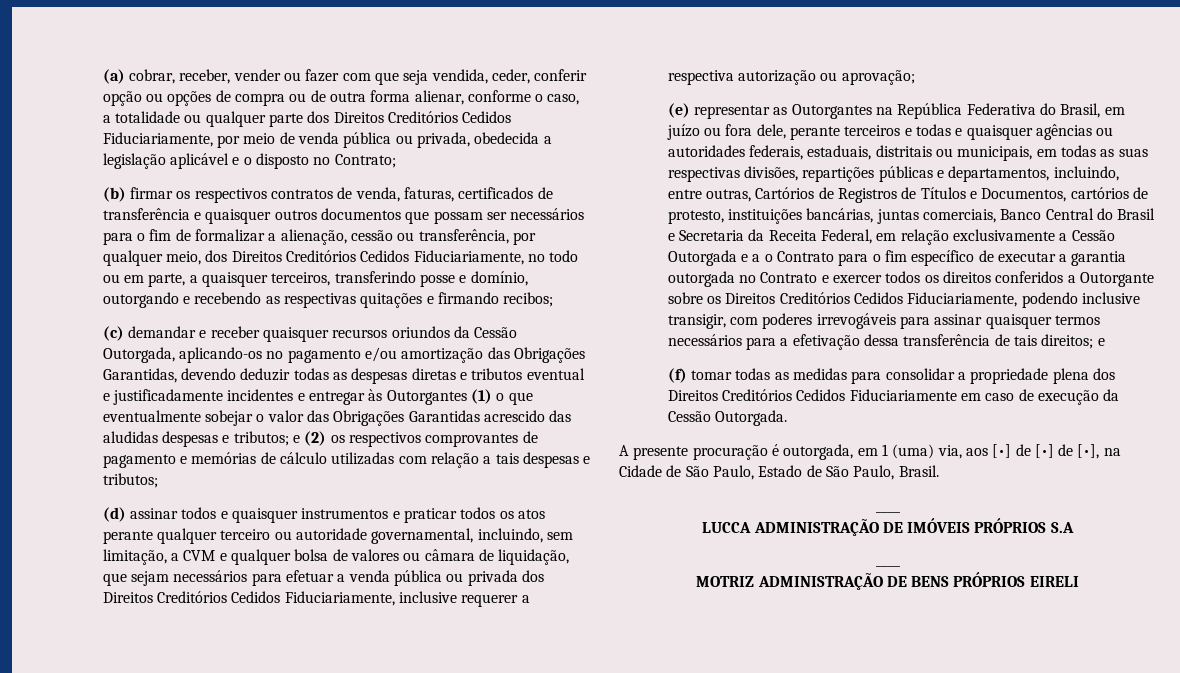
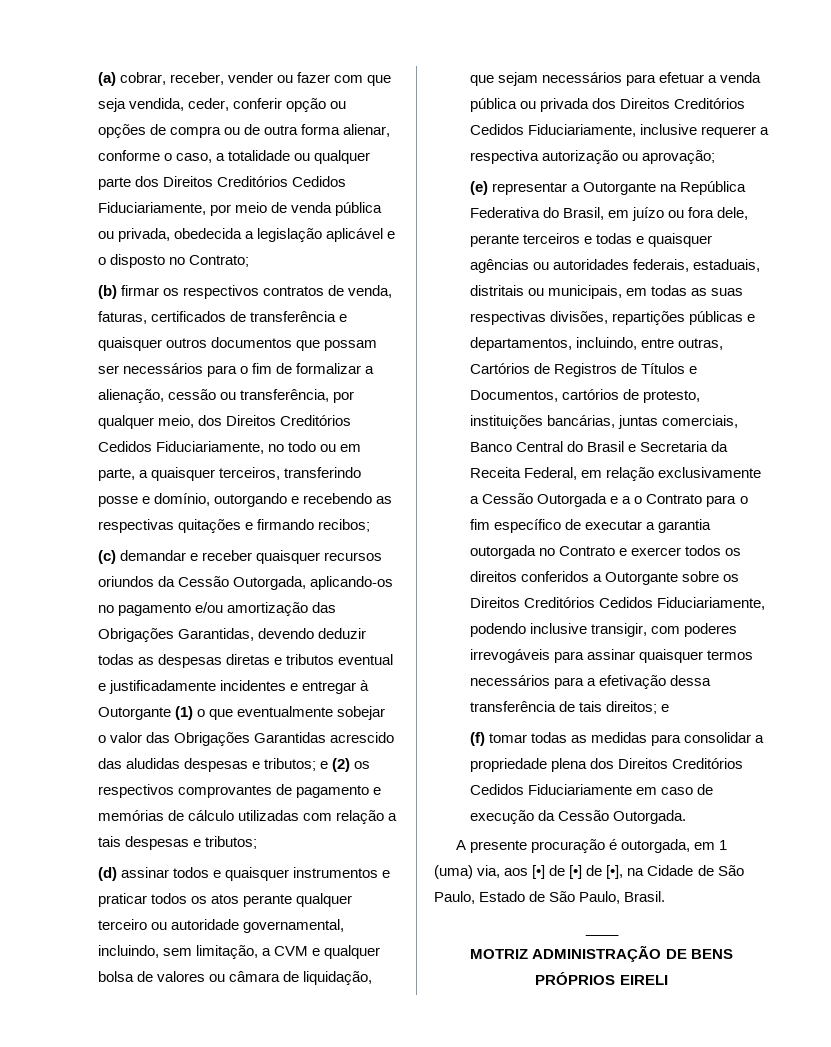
[368,389,467,405] às Outorgantes -> [360,680,370,691] [98,707,172,720] à Outorgante
[773,104,872,119] as Outorgantes -> [571,182,657,195] a Outorgante
[702,518,1074,536] [875,565,900,567] // LUCCA ADMINISTRAÇÃO DE IMÓVEIS PRÓPRIOS S.A // ____ -> (619, 934) none

